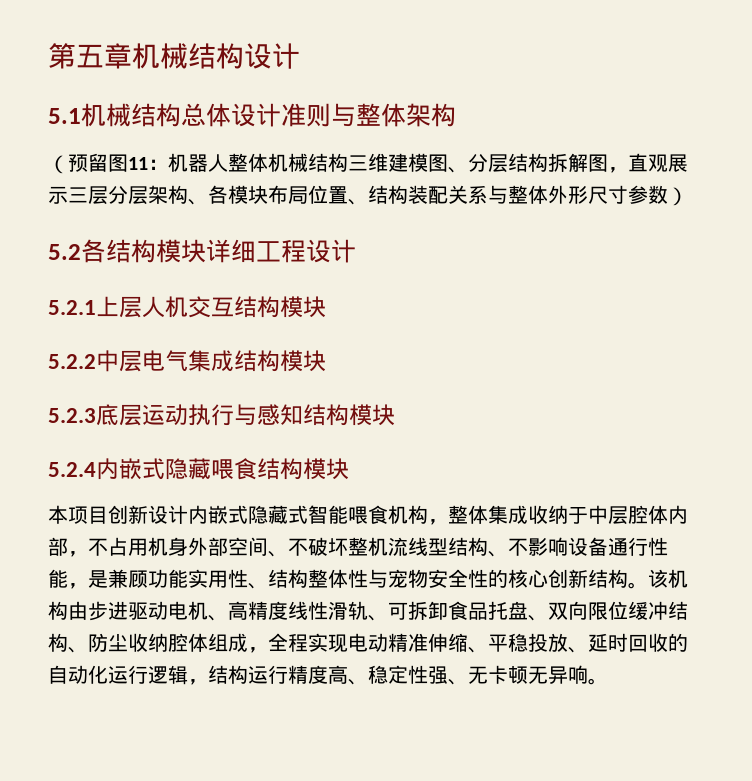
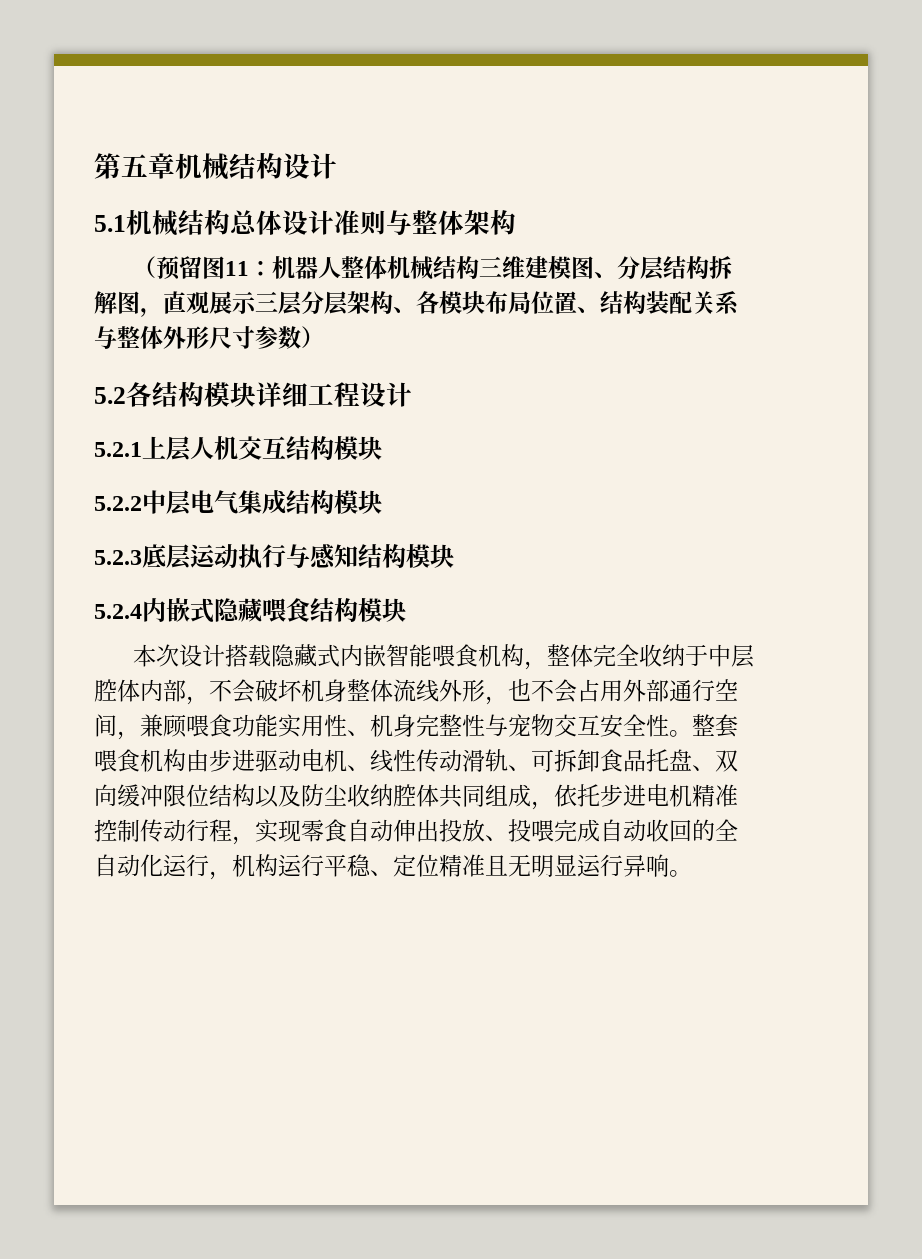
[68,505,308,524] 项目创新设计内嵌式隐藏式 -> [156,644,387,667] 次设计搭载隐藏式内嵌
[488,505,528,524] 集成 -> [593,644,640,667] 完全
[108,537,668,557] [48,569,668,589] 占用机身外部空间、不破坏整机流线型结构、不影响设备通行性能，是兼顾功能实用性、结构整体性与宠物安全性的核心创新结构。该 -> [232,679,738,705] [94,714,738,740] [94,749,140,772] 会破坏机身整体流线外形，也不会占用外部通行空间，兼顾喂食功能实用性、机身完整性与宠物交互安全性。整套喂食
[228,601,328,620] 高精度线性 -> [370,749,462,772] 线性传动
[588,601,688,620] [48,633,688,653] [48,665,548,685] 限位缓冲结构、防尘收纳腔体组成，全程实现电动精准伸缩、平稳投放、延时回收的自动化运行逻辑，结构运行精度高、稳定性强、无卡顿无 -> [117,784,738,810] [94,819,738,845] [94,854,623,880] 缓冲限位结构以及防尘收纳腔体共同组成，依托步进电机精准控制传动行程，实现零食自动伸出投放、投喂完成自动收回的全自动化运行，机构运行平稳、定位精准且无明显运行

